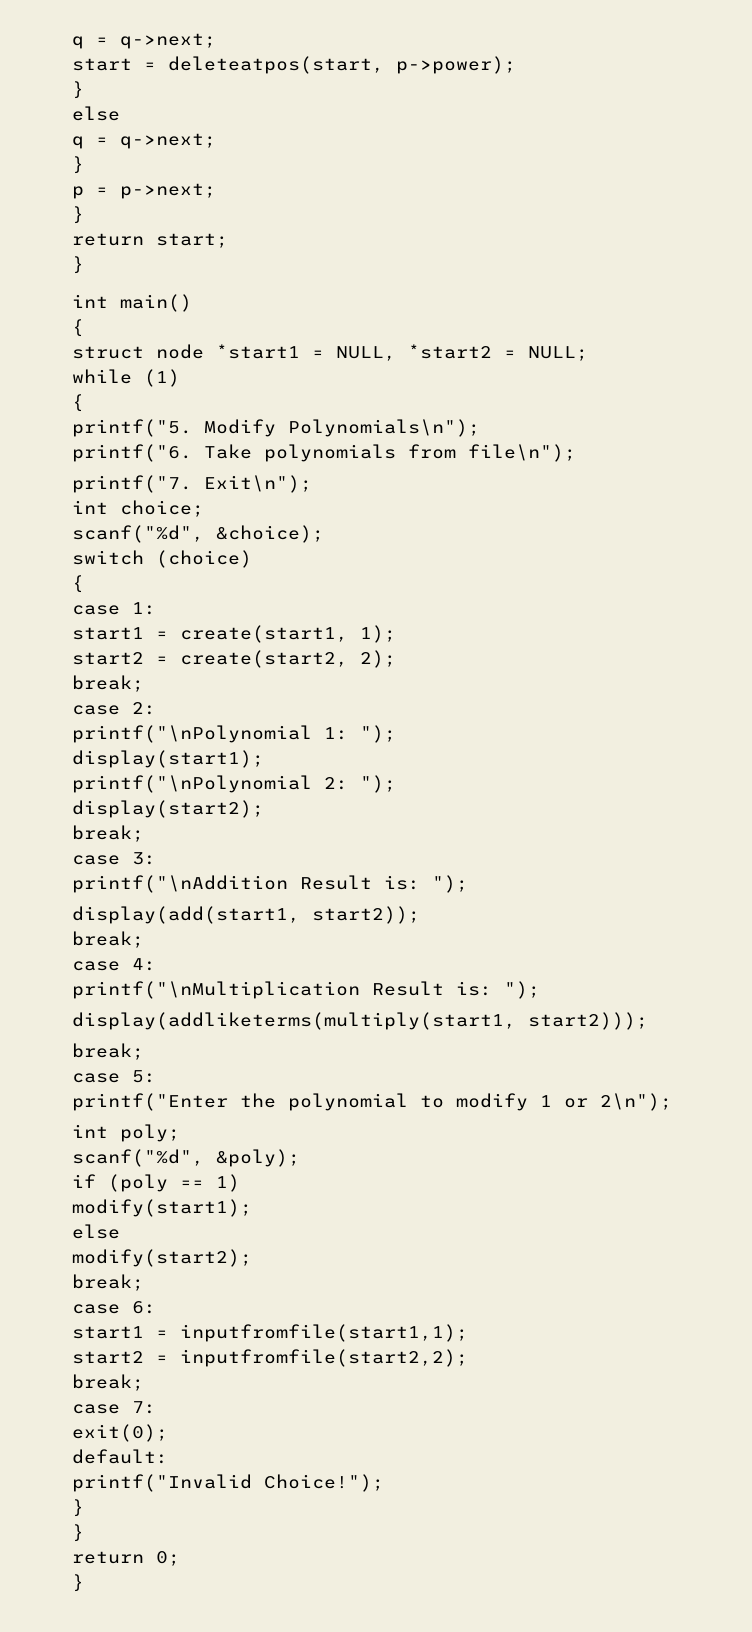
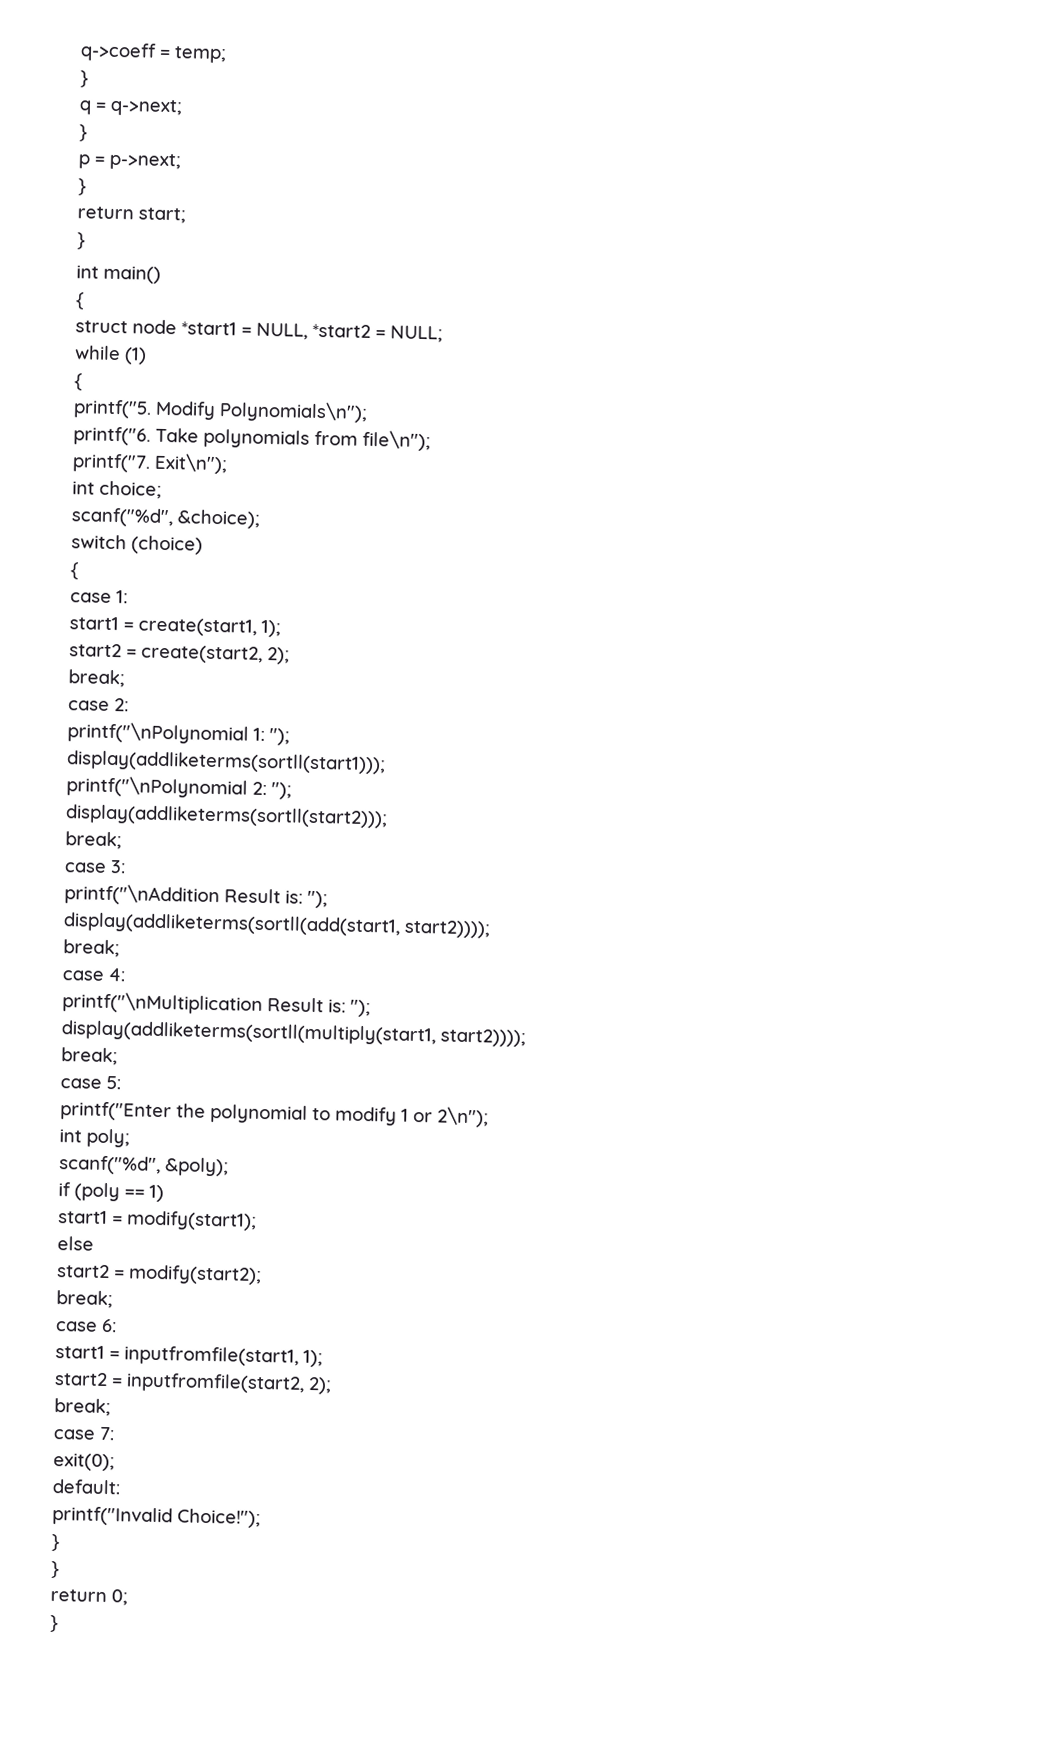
[72,33,216,49] [72,56,516,74] [72,81,84,99] [72,106,120,121] q = q->next; // start = deleteatpos(start, p->power); // } // else -> [80,42,227,64] [80,70,89,88] q->coeff = temp; // }
[72,750,264,768] display(start1); -> [66,750,386,775] display(addliketerms(sortll(start1)));
[72,800,264,818] display(start2); -> [65,804,388,829] display(addliketerms(sortll(start2)));
[72,906,420,924] display(add(start1, start2)); -> [63,912,491,939] display(addliketerms(sortll(add(start1, start2))));
[72,1012,648,1030] display(addliketerms(multiply(start1, start2))); -> [61,1020,526,1048] display(addliketerms(sortll(multiply(start1, start2))));
(240, 1183) none -> [58,1210,123,1225] start1 =
(120, 1231) none -> [57,1264,125,1279] start2 =
[180,1324,468,1342] [72,1349,468,1367] inputfromfile(start1,1); // start2 = inputfromfile(start2,2); -> [124,1345,323,1368] [54,1372,332,1395] inputfromfile(start1, 1); // start2 = inputfromfile(start2, 2);

